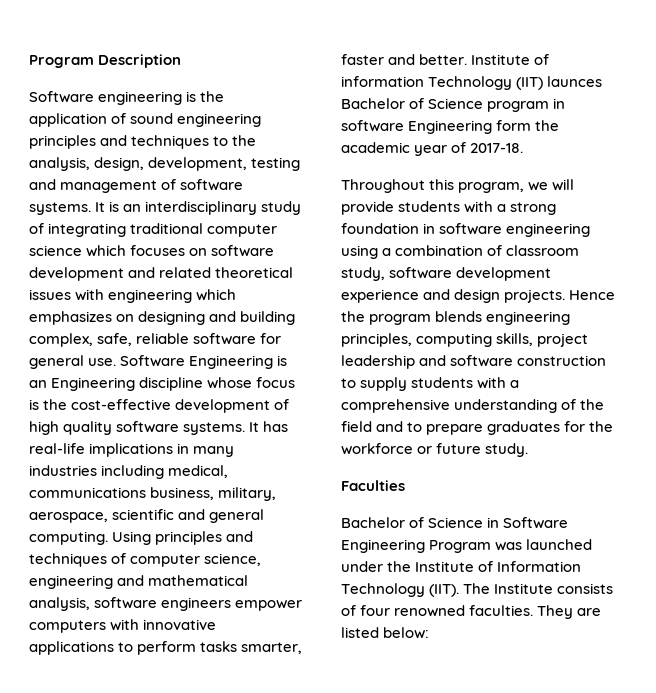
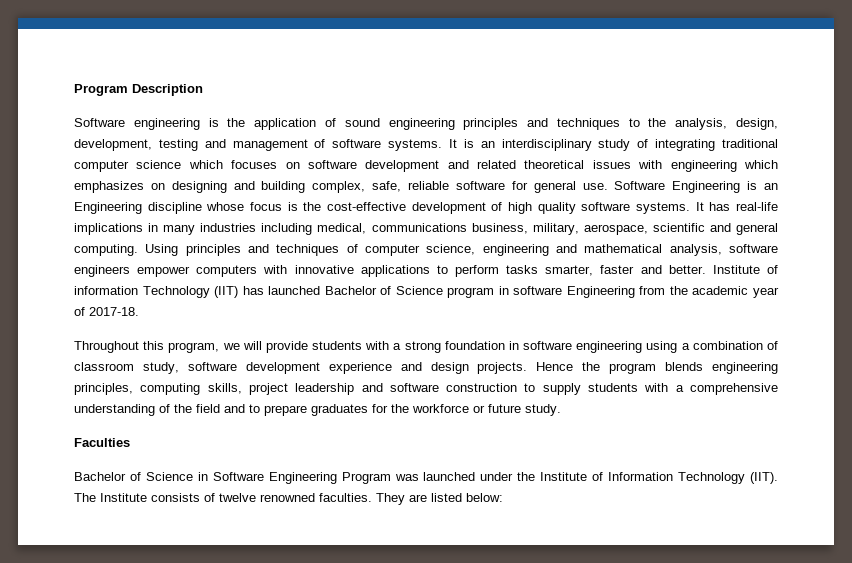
[547,76,603,87] launces -> [242,286,321,295] has launched
[496,120,532,131] form -> [639,286,666,295] from
[360,605,391,616] four -> [219,493,256,502] twelve

